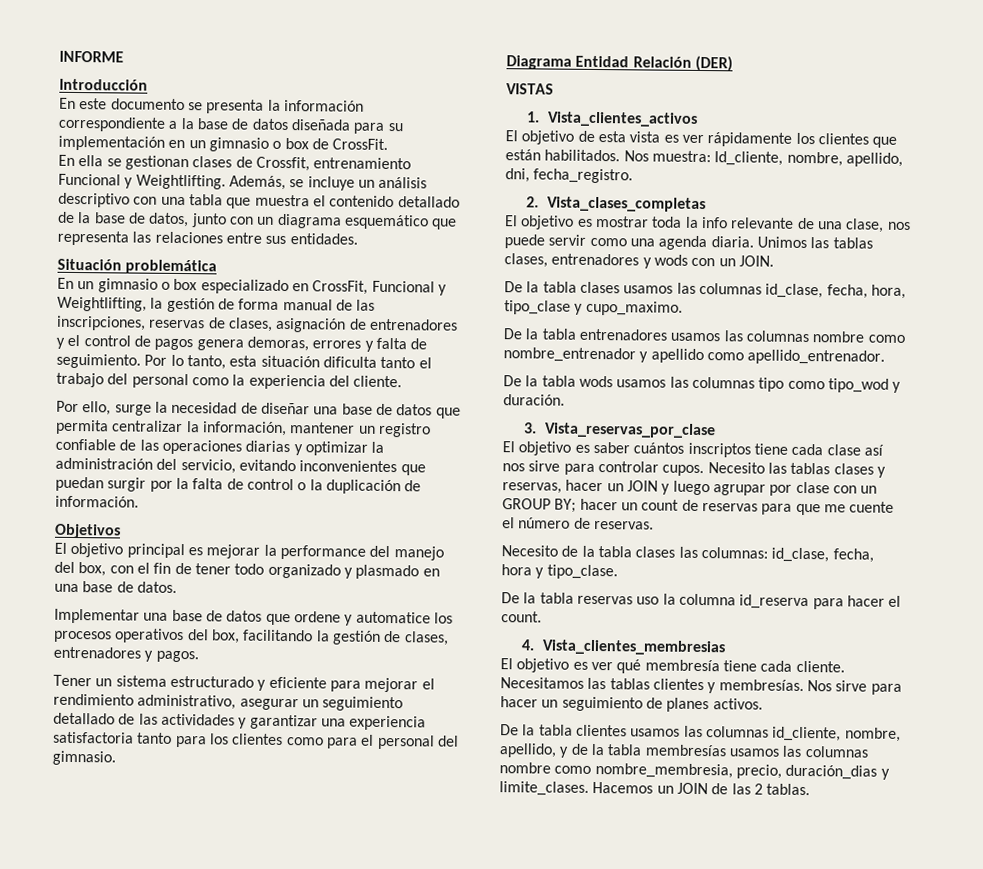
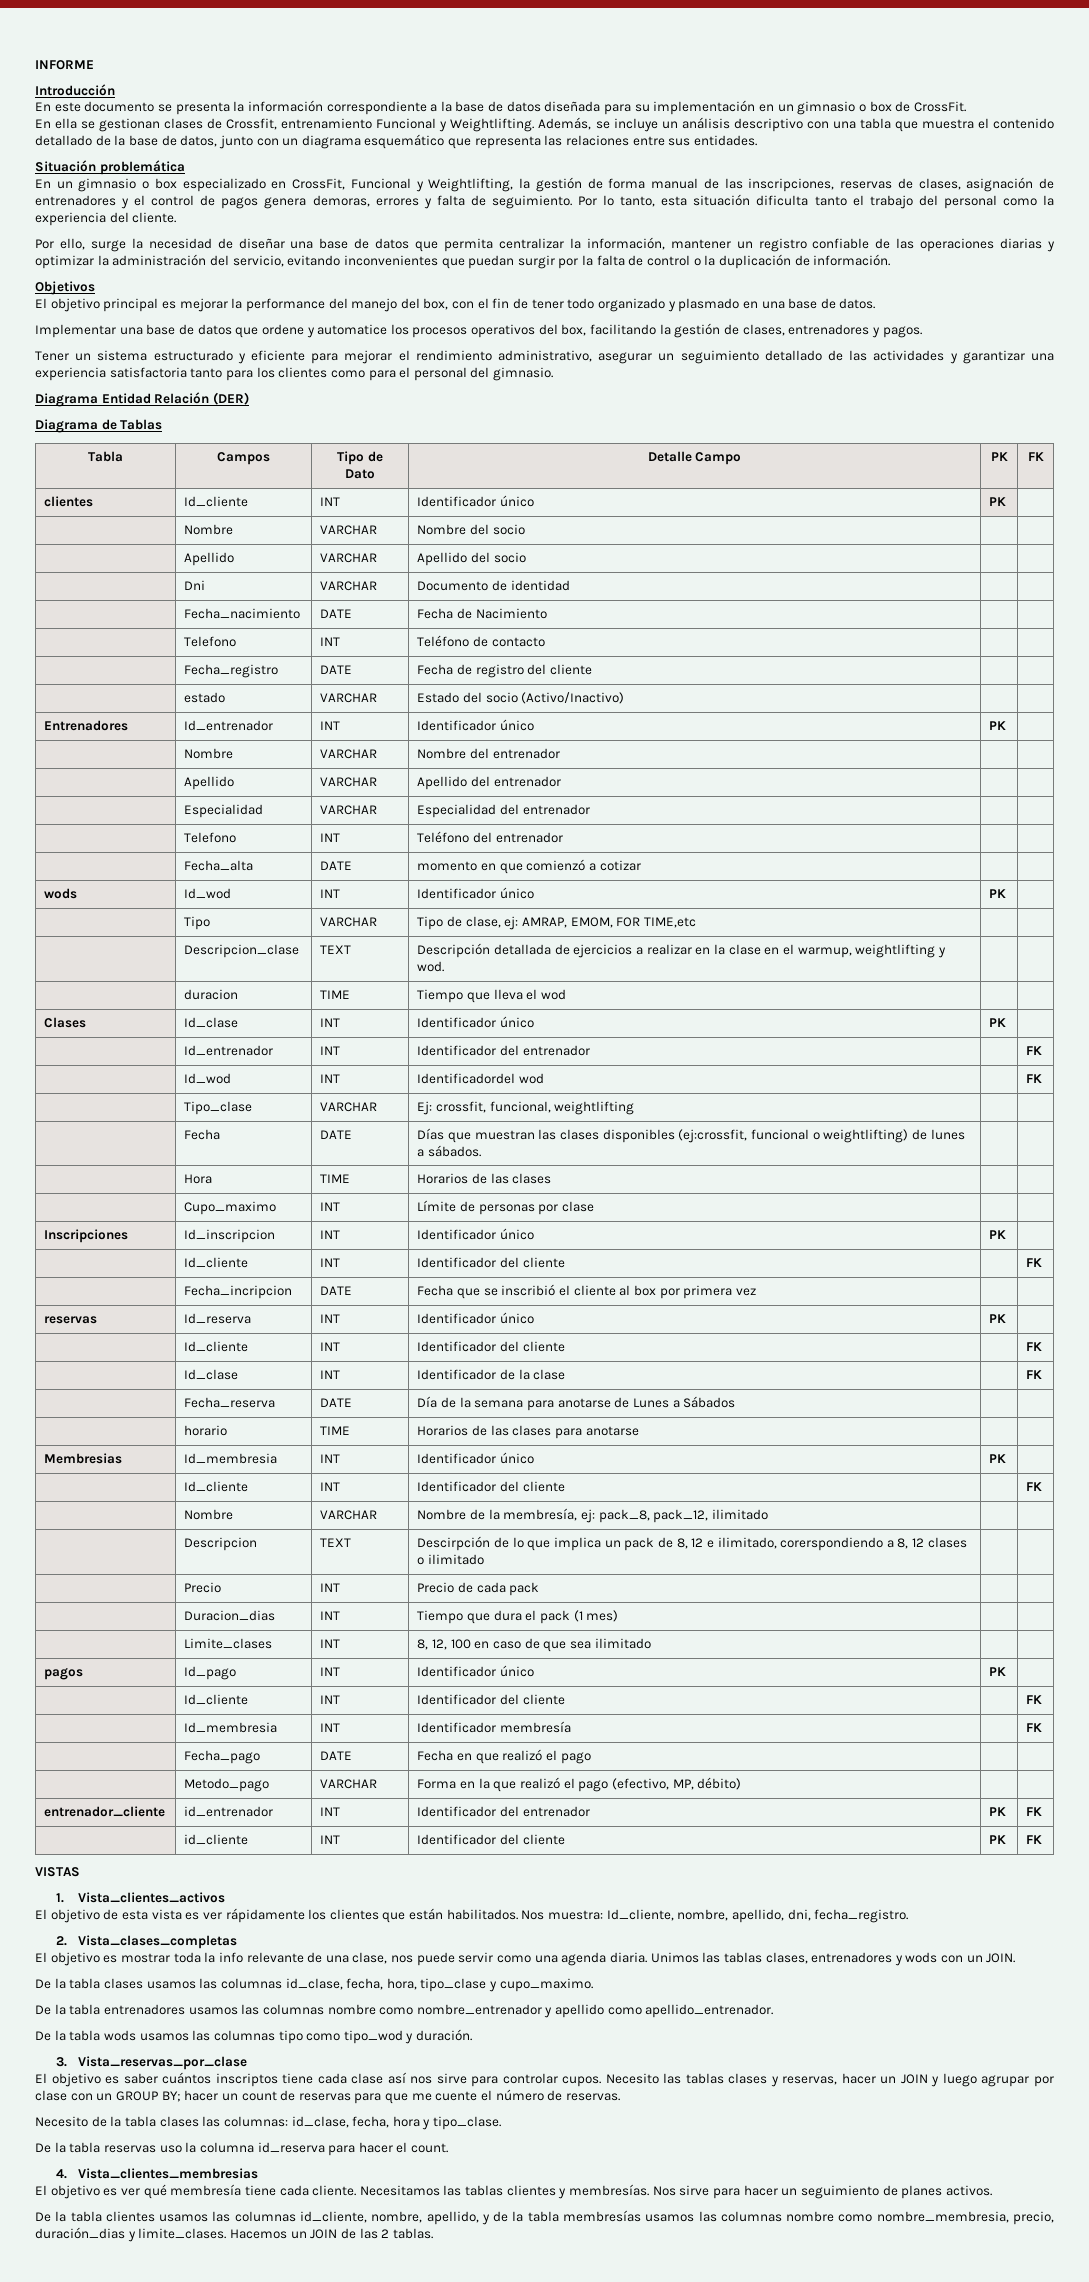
(733, 63) none -> [35,419,163,433] [88,451,123,462] [217,452,270,465] [337,451,383,465] [345,469,375,479] [647,451,742,465] [990,452,1008,461] [1027,452,1044,461] [44,496,94,507] [184,496,249,507] [320,497,341,506] [417,495,535,507] [989,497,1007,506] [184,524,234,535] [320,525,378,535] [417,524,525,535] [184,552,235,566] [320,553,378,563] [417,552,526,566] [184,580,206,590] [320,581,378,591] [417,580,570,591] [184,608,301,619] [320,609,353,618] [417,608,547,619] [184,636,237,647] [320,637,341,646] [417,635,545,647] [184,664,279,678] [320,665,353,674] [417,664,593,678] [184,692,226,703] [320,693,378,703] [417,692,625,704] [44,720,129,731] [184,720,274,731] [320,721,341,730] [417,719,535,731] [989,721,1007,730] [184,748,234,759] [320,749,378,759] [417,748,560,759] [184,776,235,790] [320,777,378,787] [417,776,561,790] [184,804,264,818] [320,805,378,815] [417,804,590,818] [184,832,237,843] [320,833,341,842] [417,831,563,843] [184,860,254,871] [320,861,353,870] [417,859,641,874] [44,888,78,899] [184,888,232,899] [320,889,341,898] [417,887,535,899] [989,889,1007,898] [184,916,211,930] [320,917,378,927] [417,916,696,930] [184,944,300,958] [320,945,352,954] [417,943,946,958] [417,961,445,972] [184,989,239,1000] [320,990,351,999] [417,989,567,1003] [44,1017,87,1028] [184,1017,239,1028] [320,1018,341,1027] [417,1016,535,1028] [989,1018,1007,1027] [184,1045,274,1056] [320,1046,341,1055] [417,1045,590,1056] [1026,1046,1043,1055] [184,1073,232,1084] [320,1074,341,1083] [417,1073,545,1084] [1026,1074,1043,1083] [184,1101,253,1115] [320,1102,378,1112] [417,1101,635,1115] [184,1129,221,1140] [320,1130,353,1139] [417,1128,965,1143] [417,1145,482,1157] [184,1174,213,1184] [320,1174,351,1183] [417,1173,552,1184] [184,1201,277,1215] [320,1202,341,1211] [417,1200,595,1215] [44,1229,129,1243] [184,1229,276,1243] [320,1230,341,1239] [417,1228,535,1240] [989,1230,1007,1239] [184,1257,249,1268] [320,1258,341,1267] [417,1257,565,1268] [1026,1258,1043,1267] [184,1285,293,1299] [320,1286,353,1295] [417,1284,756,1299] [44,1316,98,1324] [184,1313,252,1324] [320,1314,341,1323] [417,1312,535,1324] [989,1314,1007,1323] [184,1341,249,1352] [320,1342,341,1351] [417,1341,565,1352] [1026,1342,1043,1351] [184,1369,239,1380] [320,1370,341,1379] [417,1369,566,1380] [1026,1370,1043,1379] [184,1397,276,1408] [320,1398,353,1407] [417,1396,736,1411] [184,1425,228,1436] [320,1426,351,1435] [417,1425,639,1439] [44,1453,123,1464] [184,1453,278,1464] [320,1454,341,1463] [417,1452,535,1464] [989,1454,1007,1463] [184,1481,249,1492] [320,1482,341,1491] [417,1481,565,1492] [1026,1482,1043,1491] [184,1509,234,1520] [320,1510,378,1520] [417,1508,768,1523] [184,1537,258,1551] [320,1538,352,1547] [417,1536,967,1551] [417,1554,485,1565] [184,1582,222,1593] [320,1583,341,1592] [417,1582,540,1596] [184,1610,276,1621] [320,1611,341,1620] [417,1610,619,1624] [184,1638,273,1649] [320,1639,341,1648] [417,1638,651,1652] [44,1667,84,1680] [184,1666,237,1680] [320,1667,341,1676] [417,1665,535,1677] [989,1667,1007,1676] [184,1694,249,1705] [320,1695,341,1704] [417,1694,565,1705] [1026,1695,1043,1704] [184,1722,278,1733] [320,1723,341,1732] [417,1721,572,1733] [1026,1723,1043,1732] [184,1750,261,1764] [320,1751,353,1760] [417,1749,591,1764] [184,1778,270,1792] [320,1779,378,1789] [417,1777,742,1792] [44,1806,166,1817] [184,1806,274,1817] [320,1807,341,1816] [417,1806,590,1817] [989,1807,1007,1816] [1026,1807,1043,1816] [184,1834,249,1845] [320,1835,341,1844] [417,1834,565,1845] [989,1835,1007,1844] [1026,1835,1043,1844] // Diagrama de Tablas // Tabla | Campos | Tipo de Dato | Detalle Campo | PK | FK // clientes | Id_cliente | INT | Identificador único | PK | // | Nombre | VARCHAR | Nombre del socio | | // | Apellido | VARCHAR | Apellido del socio | | // | Dni | VARCHAR | Documento de identidad | | // | Fecha_nacimiento | DATE | Fecha de Nacimiento | | // | Telefono | INT | Teléfono de contacto | | // | Fecha_registro | DATE | Fecha de registro del cliente | | // | estado | VARCHAR | Estado del socio (Activo/Inactivo) | | // Entrenadores | Id_entrenador | INT | Identificador único | PK | // | Nombre | VARCHAR | Nombre del entrenador | | // | Apellido | VARCHAR | Apellido del entrenador | | // | Especialidad | VARCHAR | Especialidad del entrenador | | // | Telefono | INT | Teléfono del entrenador | | // | Fecha_alta | DATE | momento en que comienzó a cotizar | | // wods | Id_wod | INT | Identificador único | PK | // | Tipo | VARCHAR | Tipo de clase, ej: AMRAP, EMOM, FOR TIME,etc | | // | Descripcion_clase | TEXT | Descripción detallada de ejercicios a realizar en la clase en el warmup, weightlifting y wod. | | // | duracion | TIME | Tiempo que lleva el wod | | // Clases | Id_clase | INT | Identificador único | PK | // | Id_entrenador | INT | Identificador del entrenador | | FK // | Id_wod | INT | Identificadordel wod | | FK // | Tipo_clase | VARCHAR | Ej: crossfit, funcional, weightlifting | | // | Fecha | DATE | Días que muestran las clases disponibles (ej:crossfit, funcional o weightlifting) de lunes a sábados. | | // | Hora | TIME | Horarios de las clases | | // | Cupo_maximo | INT | Límite de personas por clase | | // Inscripciones | Id_inscripcion | INT | Identificador único | PK | // | Id_cliente | INT | Identificador del cliente | | FK // | Fecha_incripcion | DATE | Fecha que se inscribió el cliente al box por primera vez | | // reservas | Id_reserva | INT | Identificador único | PK | // | Id_cliente | INT | Identificador del cliente | | FK // | Id_clase | INT | Identificador de la clase | | FK // | Fecha_reserva | DATE | Día de la semana para anotarse de Lunes a Sábados | | // | horario | TIME | Horarios de las clases para anotarse | | // Membresias | Id_membresia | INT | Identificador único | PK | // | Id_cliente | INT | Identificador del cliente | | FK // | Nombre | VARCHAR | Nombre de la membresía, ej: pack_8, pack_12, ilimitado | | // | Descripcion | TEXT | Descirpción de lo que implica un pack de 8, 12 e ilimitado, corerspondiendo a 8, 12 clases o ilimitado | | // | Precio | INT | Precio de cada pack | | // | Duracion_dias | INT | Tiempo que dura el pack (1 mes) | | // | Limite_clases | INT | 8, 12, 100 en caso de que sea ilimitado | | // pagos | Id_pago | INT | Identificador único | PK | // | Id_cliente | INT | Identificador del cliente | | FK // | Id_membresia | INT | Identificador membresía | | FK // | Fecha_pago | DATE | Fecha en que realizó el pago | | // | Metodo_pago | VARCHAR | Forma en la que realizó el pago (efectivo, MP, débito) | | // entrenador_cliente | id_entrenador | INT | Identificador del entrenador | PK | FK // | id_cliente | INT | Identificador del cliente | PK | FK

